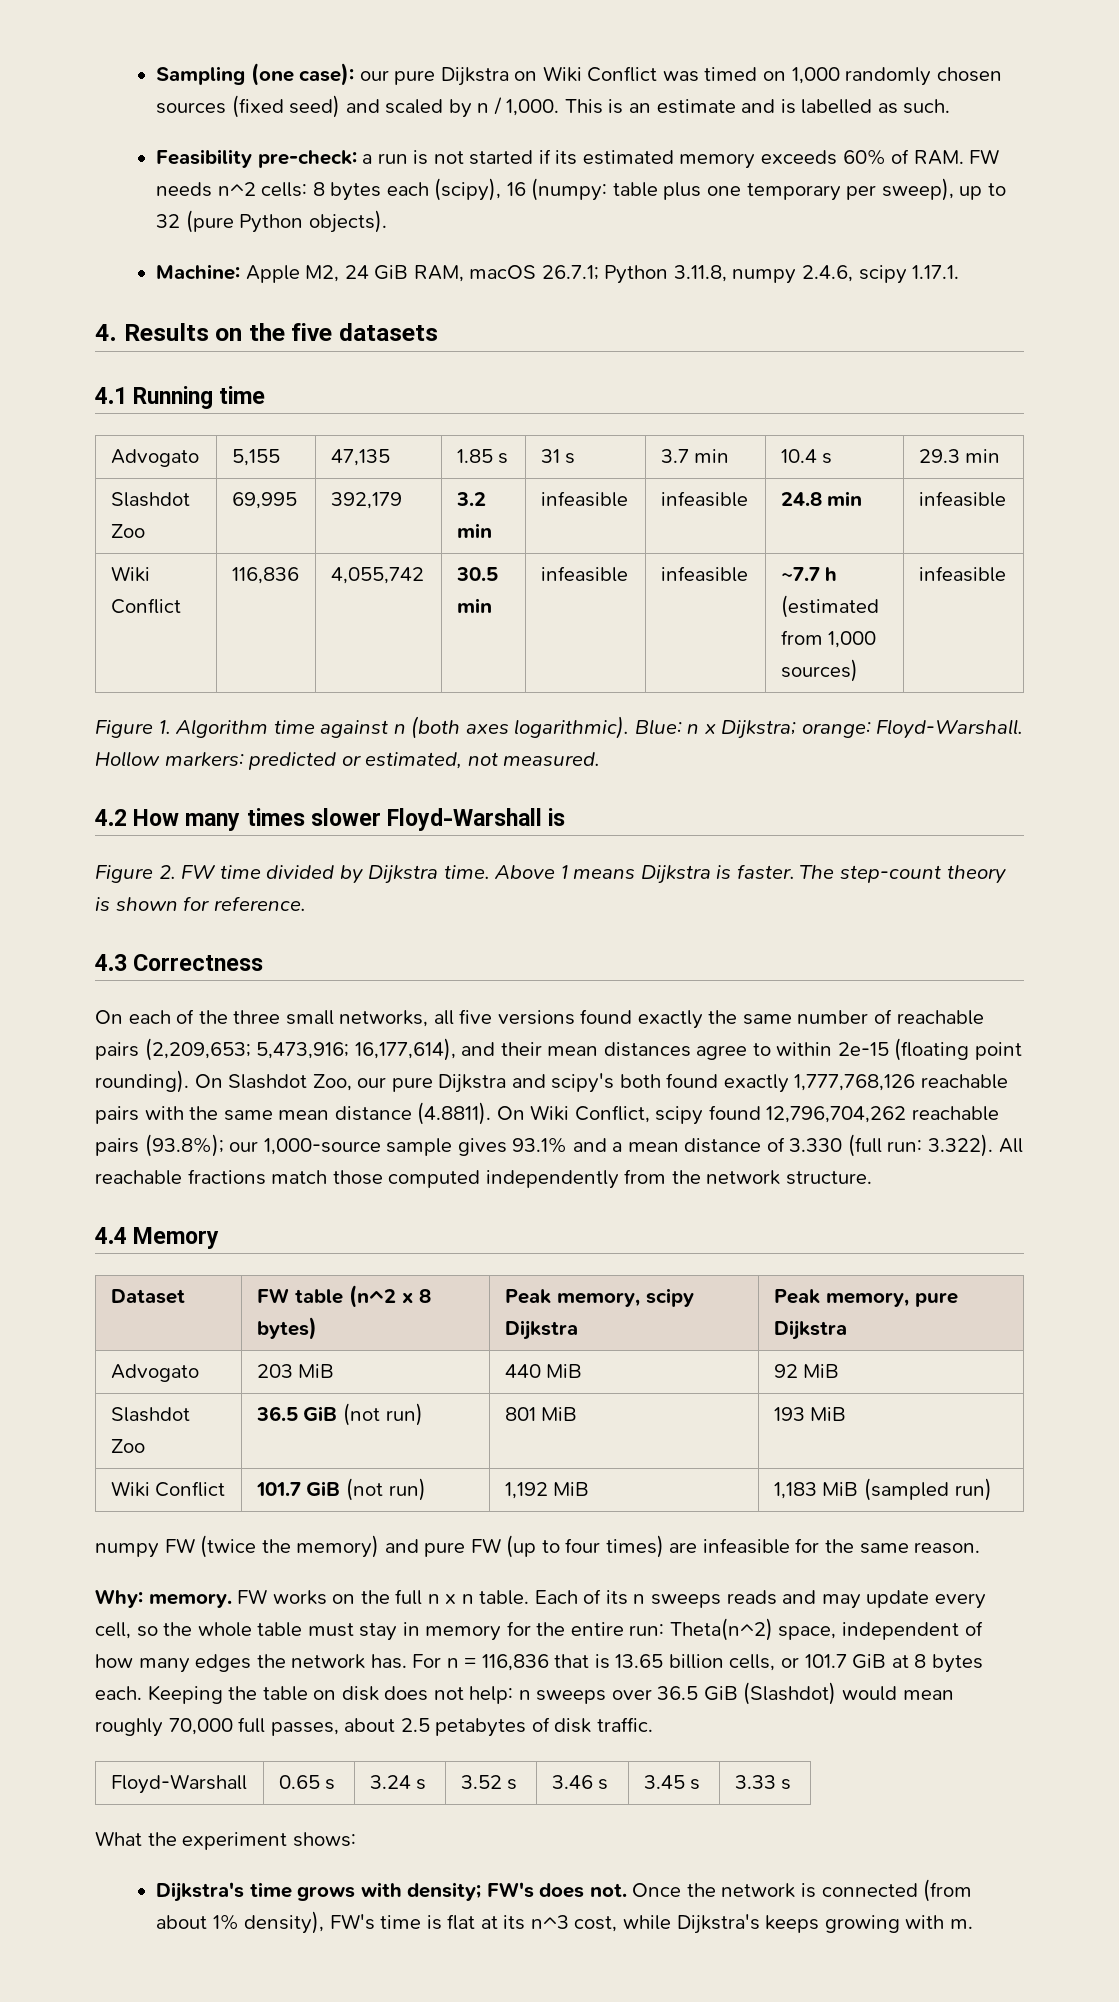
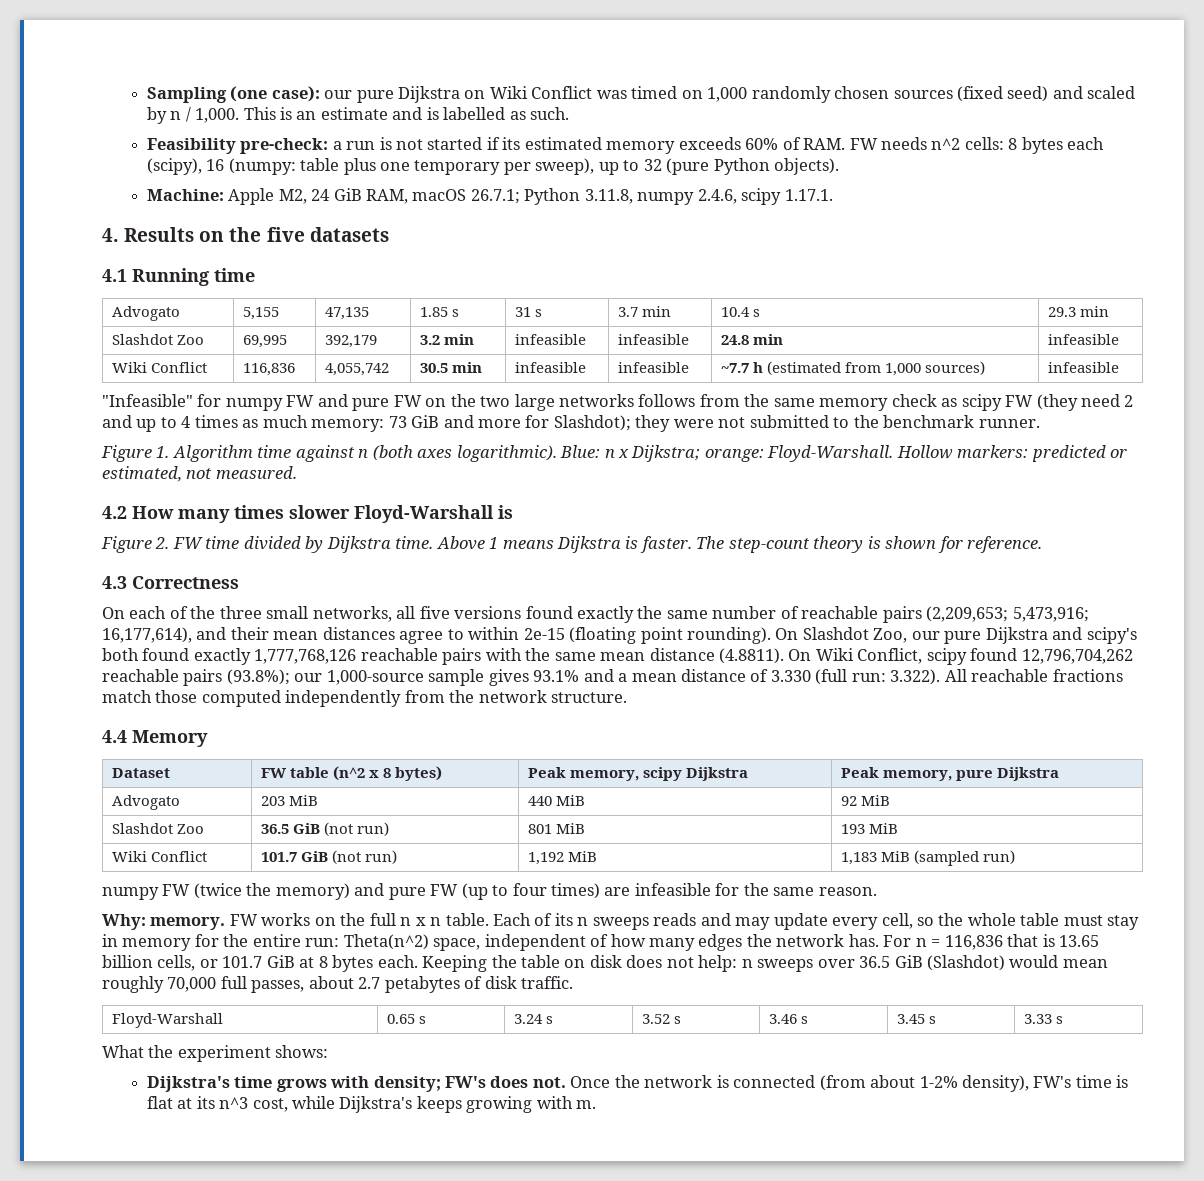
(1006, 574) none -> [102,394,1134,411] [102,415,1040,432] // "Infeasible" for numpy FW and pure FW on the two large networks follows from the same memory check as scipy FW (they need 2 and up to 4 times as much memory: 73 GiB and more for Slashdot); they were not submitted to the benchmark runner.
[400,1718,430,1732] 2.5 -> [358,977,381,989] 2.7
[212,1914,239,1930] 1% -> [919,1076,958,1088] 1-2%

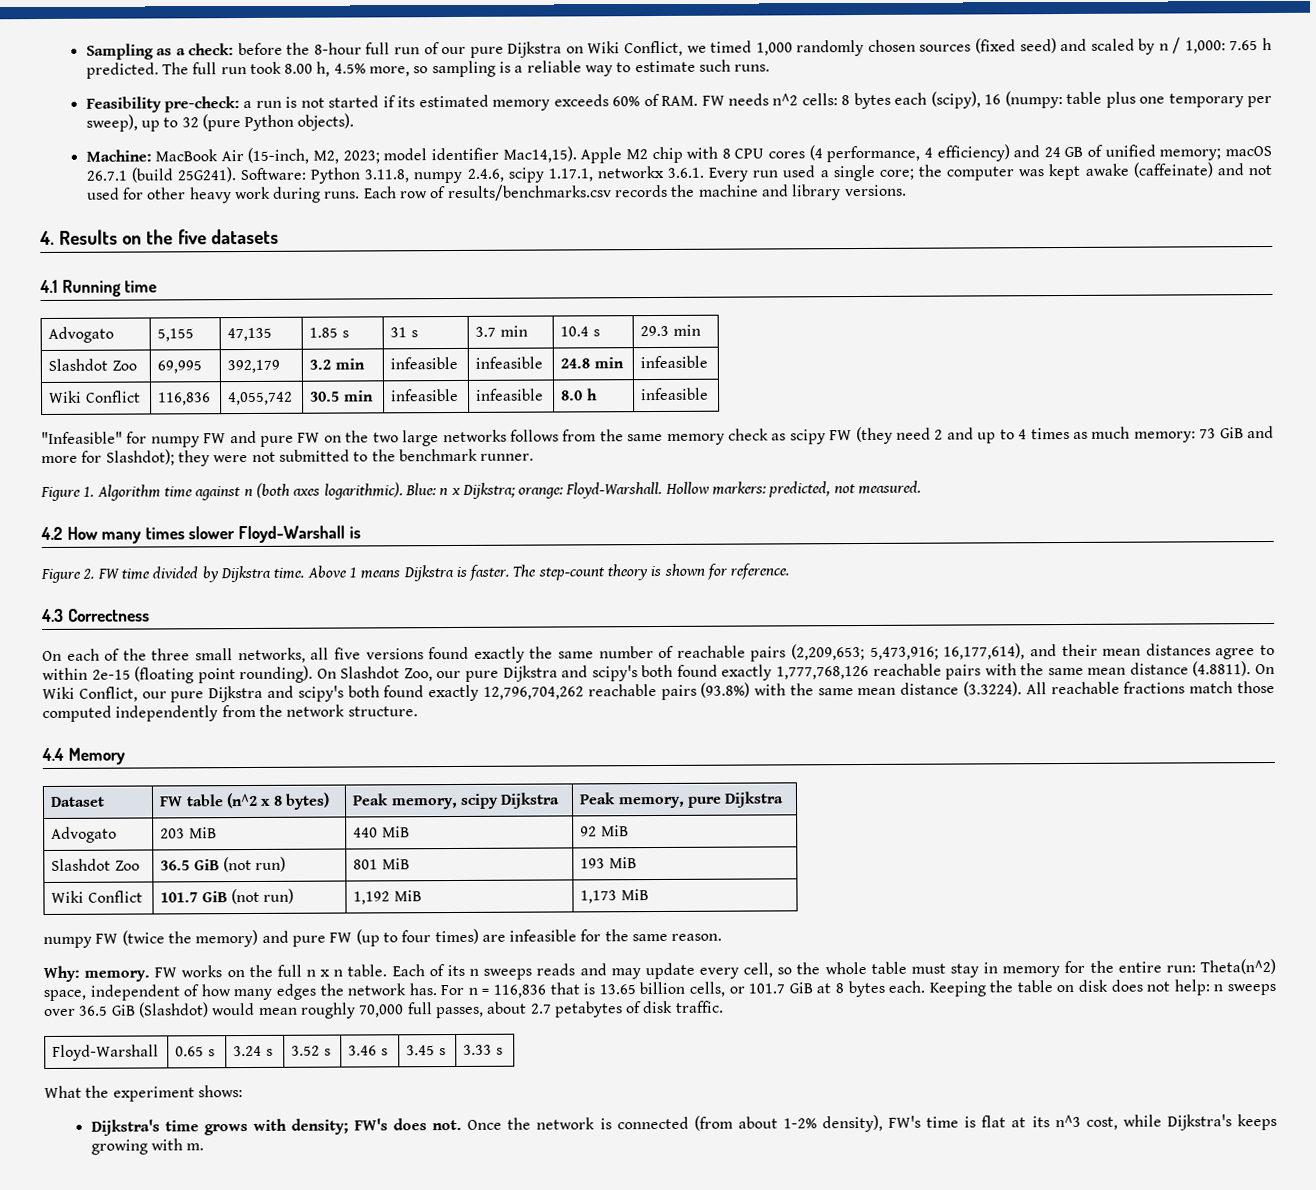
[230,86,320,102] (one case): -> [156,42,440,56] as a check: before the 8-hour full run of
[531,86,703,99] Conflict was timed on -> [623,40,753,57] Conflict, we timed
[195,107,570,123] 1,000. This is an estimate and is labelled as such. -> [1184,37,1272,54] [85,59,771,79] 1,000: 7.65 h predicted. The full run took 8.00 h, 4.5% more, so sampling is a reliable way to estimate such runs.
[228,188,520,205] Apple M2, 24 GiB RAM, macOS 26.7.1; -> [155,144,1272,164] [85,167,306,183] MacBook Air (15-inch, M2, 2023; model identifier Mac14,15). Apple M2 chip with 8 CPU cores (4 performance, 4 efficiency) and 24 GB of unified memory; macOS 26.7.1 (build 25G241). Software:
[784,189,833,201] 1.17.1. -> [547,162,1272,182] [86,184,907,204] 1.17.1, networkx 3.6.1. Every run used a single core; the computer was kept awake (caffeinate) and not used for other heavy work during runs. Each row of results/benchmarks.csv records the machine and library versions.
[720,361,986,376] ~7.7 h (estimated from 1,000 sources) -> [560,388,598,401] 8.0 h
[1031,445,1128,462] [102,466,182,482] predicted or estimated, -> [768,481,831,498] predicted,
[926,648,1133,665] [102,669,941,686] scipy found 12,796,704,262 reachable pairs (93.8%); our 1,000-source sample gives 93.1% and a mean distance of 3.330 (full run: 3.322). -> [141,681,1023,703] our pure Dijkstra and scipy's both found exactly 12,796,704,262 reachable pairs (93.8%) with the same mean distance (3.3224).
[840,850,1015,866] 1,183 MiB (sampled run) -> [580,889,649,904] 1,173 MiB

